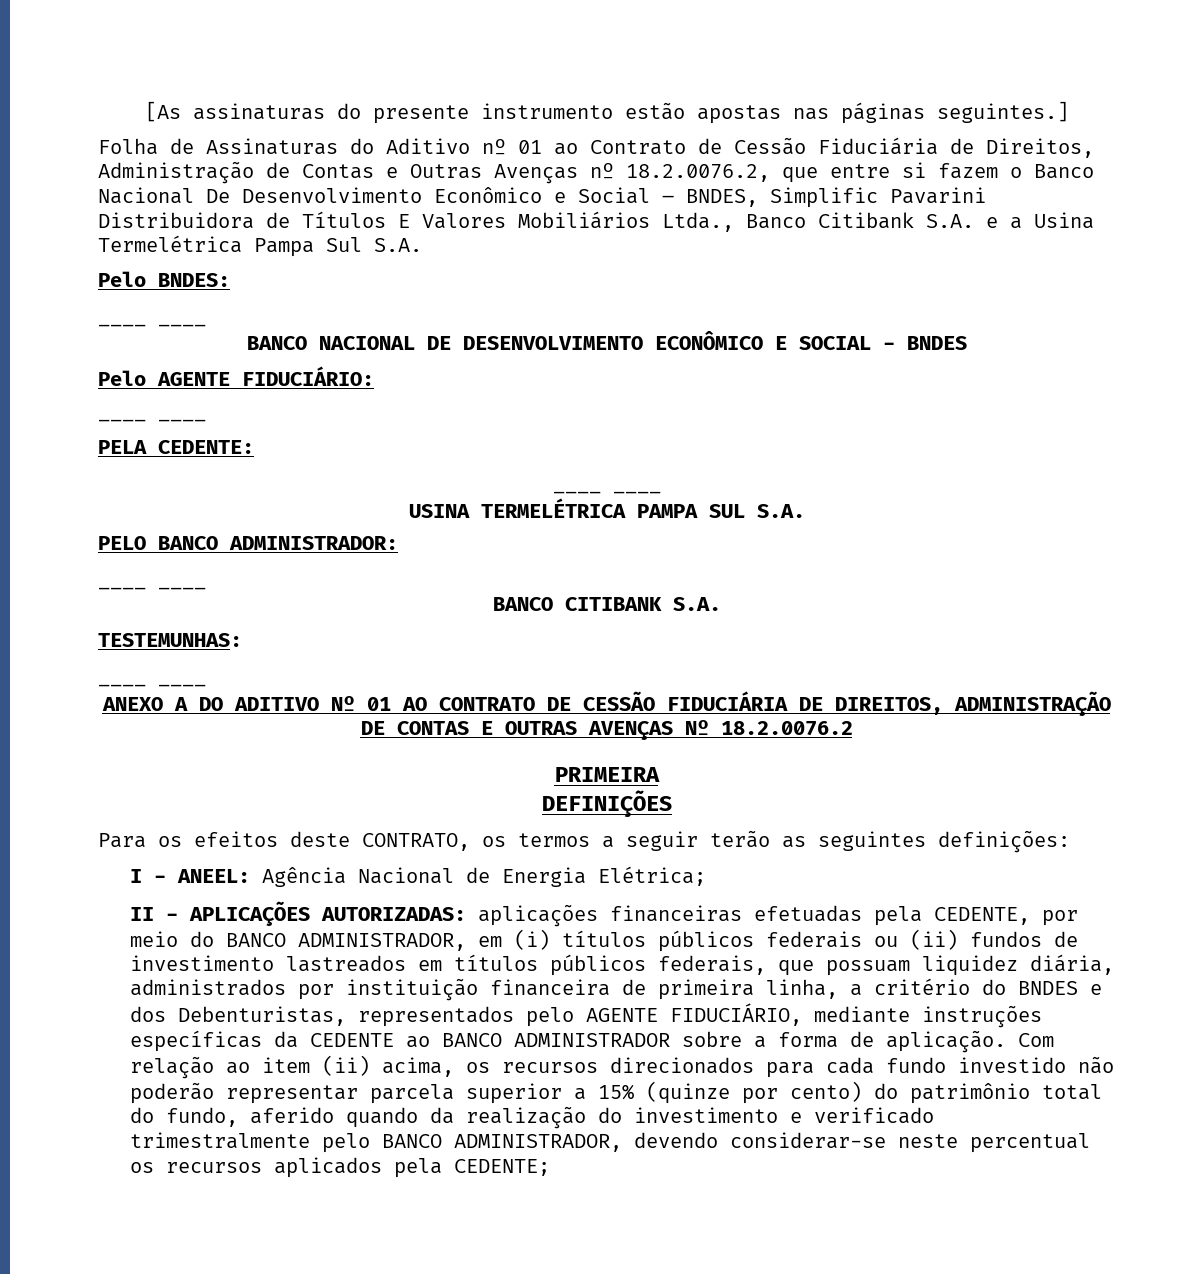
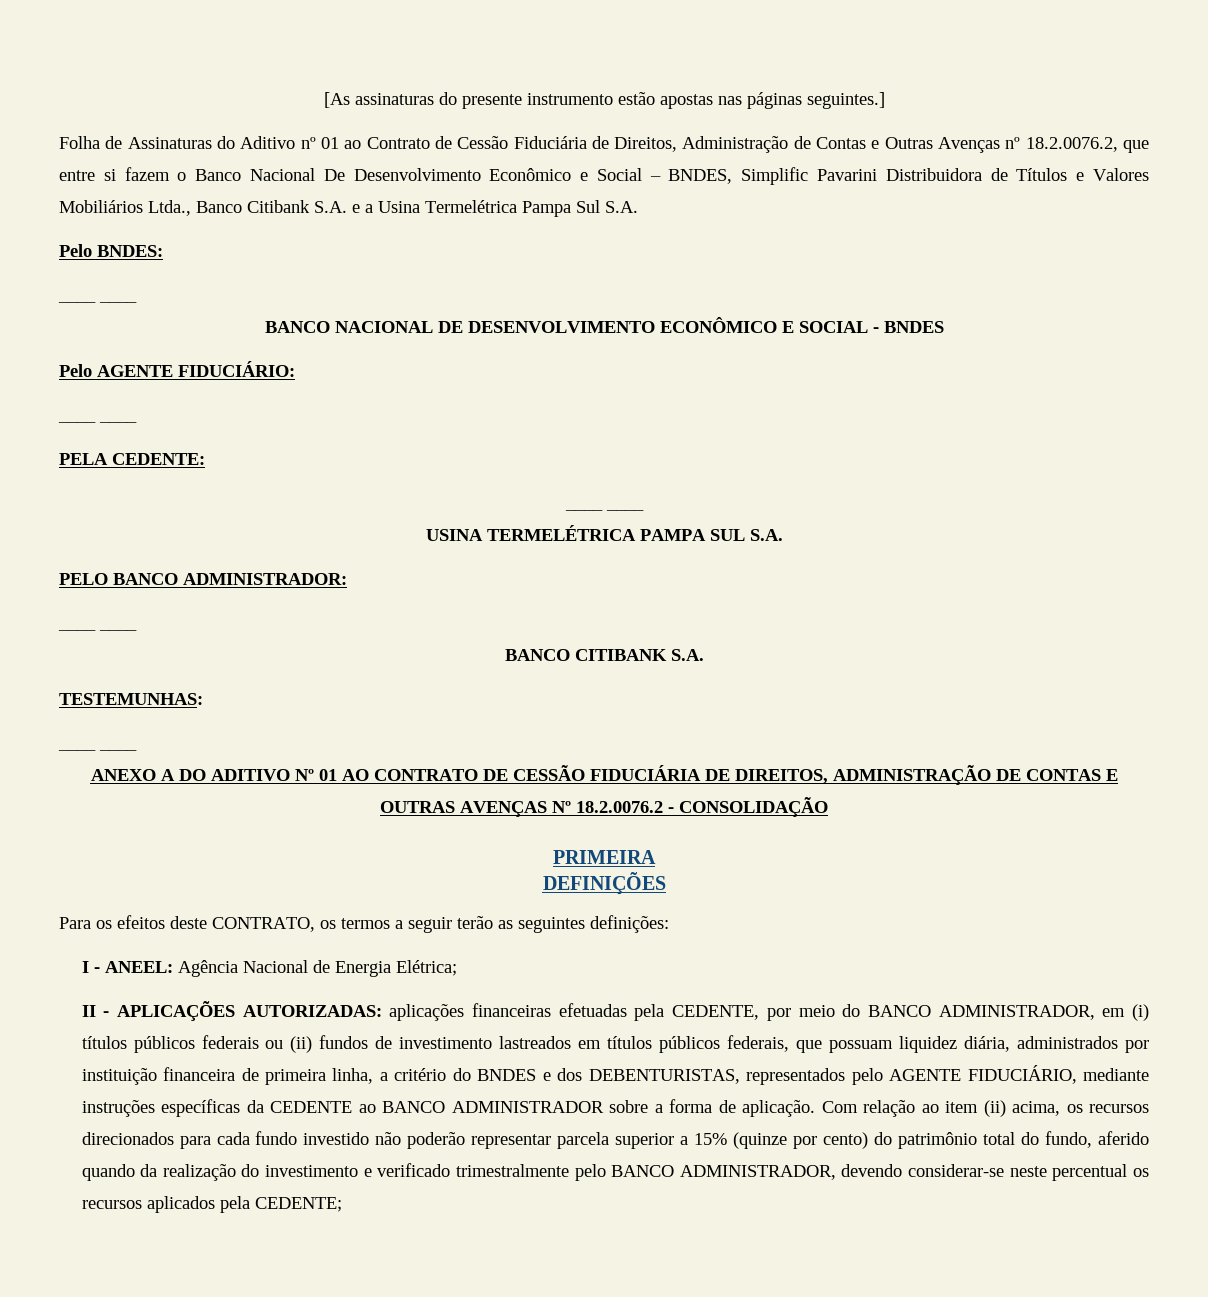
[398,214,410,228] E -> [1076,172,1085,181] e
(853, 728) none -> [668,797,828,817] - CONSOLIDAÇÃO
[177,1006,346,1026] Debenturistas, -> [588,1069,740,1084] DEBENTURISTAS,

